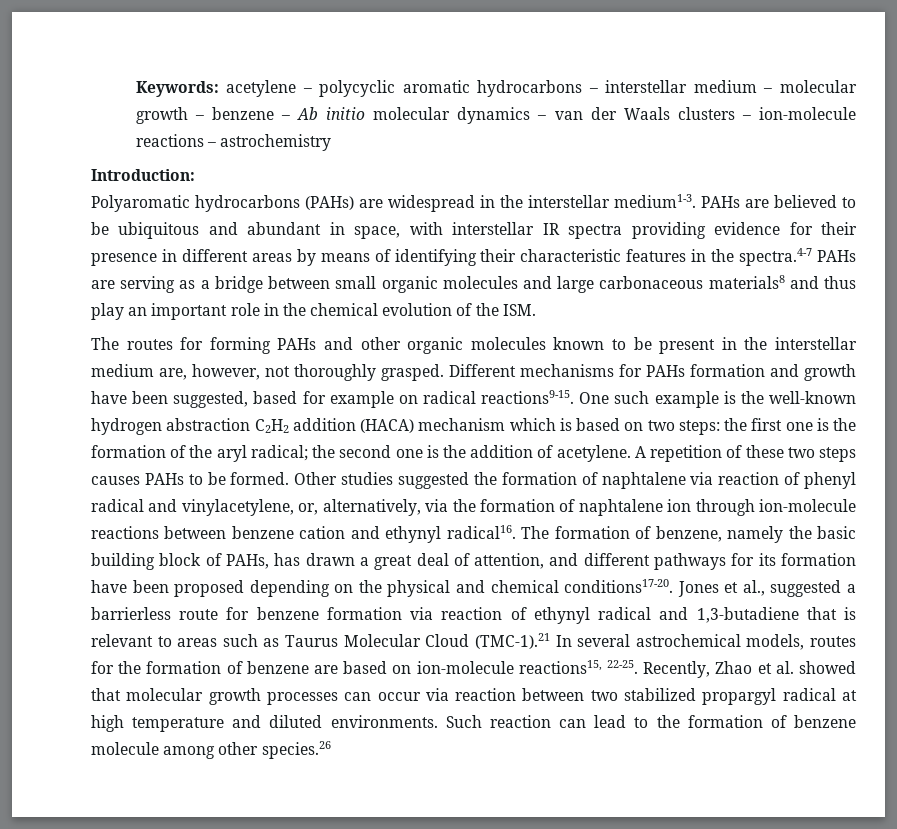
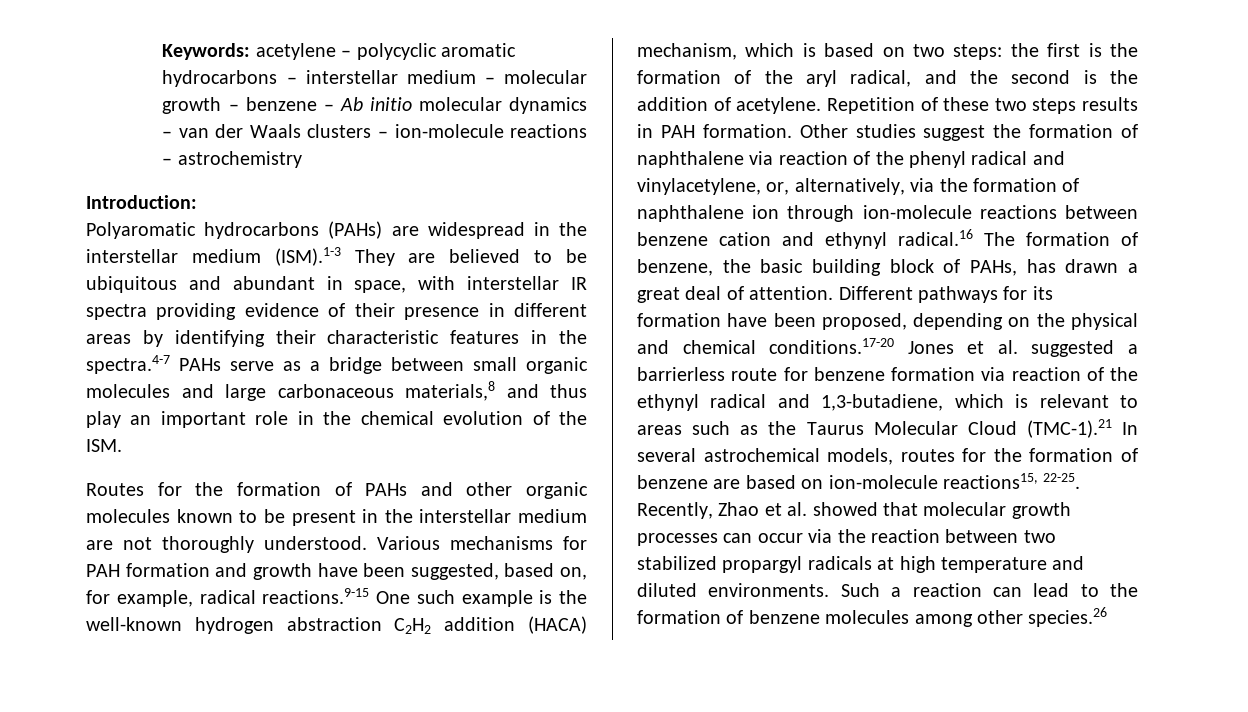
[614,194,740,208] medium1-3. PAHs -> [191,247,395,266] medium (ISM).1-3 They
[789,222,813,235] for -> [328,303,346,317] of
[320,249,391,262] means of -> (163, 338) none
[91,276,176,293] are serving -> [230,361,274,371] serve
[708,275,785,289] materials8 -> [405,381,495,401] materials,8
[91,337,271,354] The routes for forming -> [86,482,352,496] Routes for the formation of
[159,364,516,381] are, however, not thoroughly grasped. Different -> [86,536,440,553] are not thoroughly understood. Various
[646,365,685,377] PAHs -> [86,564,120,577] PAH
[302,390,575,408] for example on radical reactions9-15. -> [560,567,587,580] [86,588,370,607] on, for example, radical reactions.9-15
[418,418,506,431] mechanism -> [637,43,737,60] mechanism,
[785,422,813,431] one -> (1081, 50) none
[250,445,308,461] radical; -> [850,70,957,87] radical, and
[395,449,423,458] one -> (1071, 77) none
[634,445,723,462] A repetition -> [826,97,915,114] Repetition
[91,472,290,485] causes PAHs to be formed. -> [1082,97,1138,111] [637,124,792,138] results in PAH formation.
[398,472,801,489] suggested the formation of naphtalene via reaction of -> [923,124,1138,141] [637,151,904,168] suggest the formation of naphthalene via reaction of the
[578,499,663,516] naphtalene -> [637,205,744,222] naphthalene
[446,525,516,539] radical16. -> [898,229,973,246] radical.16
[727,526,784,543] namely -> (713, 267) none
[474,553,650,569] attention, and different -> [749,286,913,300] attention. Different
[174,580,245,597] proposed -> [821,313,907,330] proposed,
[564,579,674,593] conditions17-20. -> [769,338,895,354] conditions.17-20
[742,580,765,596] al., -> [997,340,1018,354] al.
(527, 613) none -> [1110,367,1138,381] the
[696,607,837,623] 1,3-butadiene that -> [821,394,1004,411] 1,3-butadiene, which
(280, 642) none -> [768,421,797,435] the
(449, 694) none -> [837,529,866,543] the
[782,688,836,701] radical -> [807,556,872,570] radicals
(482, 721) none -> [891,587,902,597] a
[91,742,159,755] molecule -> [825,610,910,624] molecules

